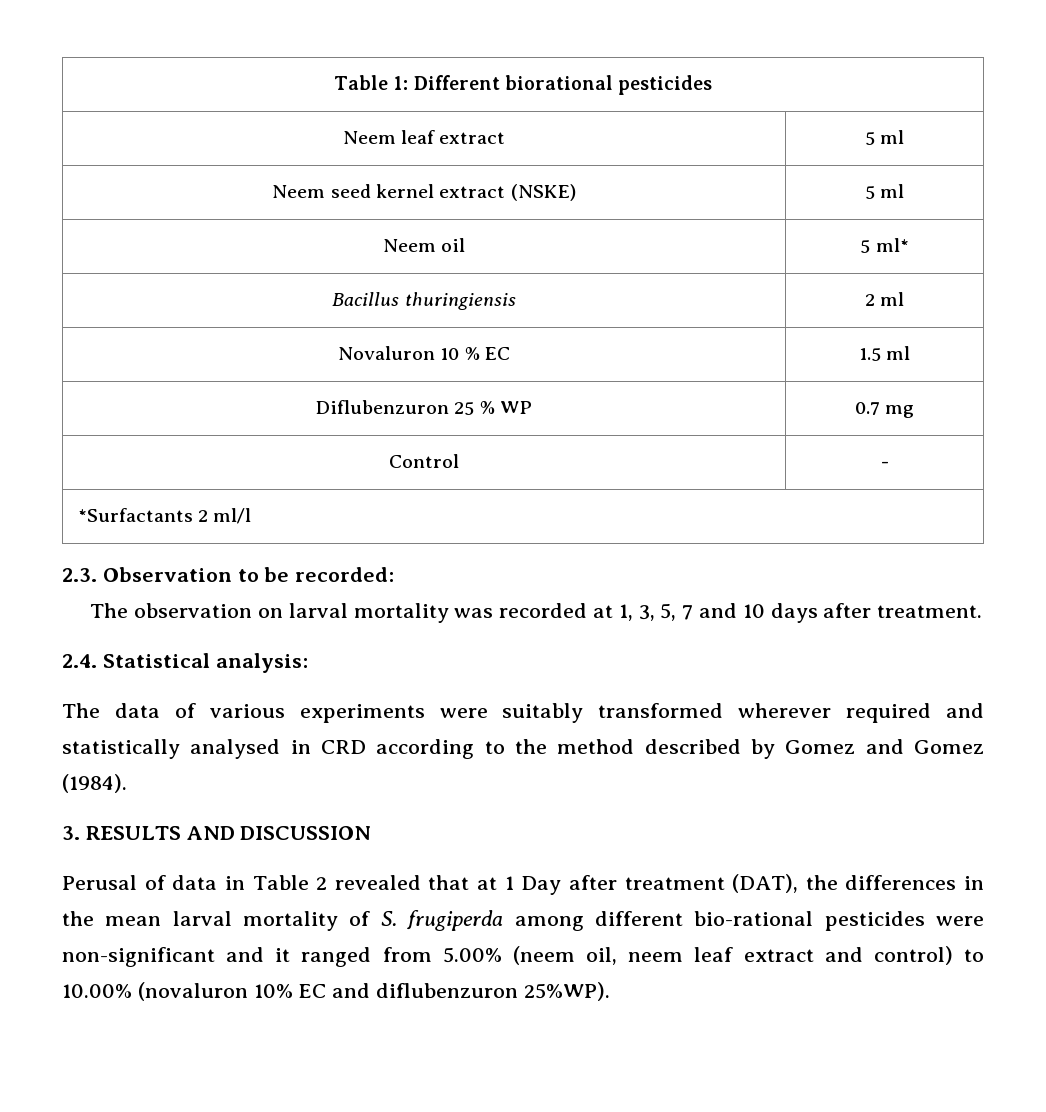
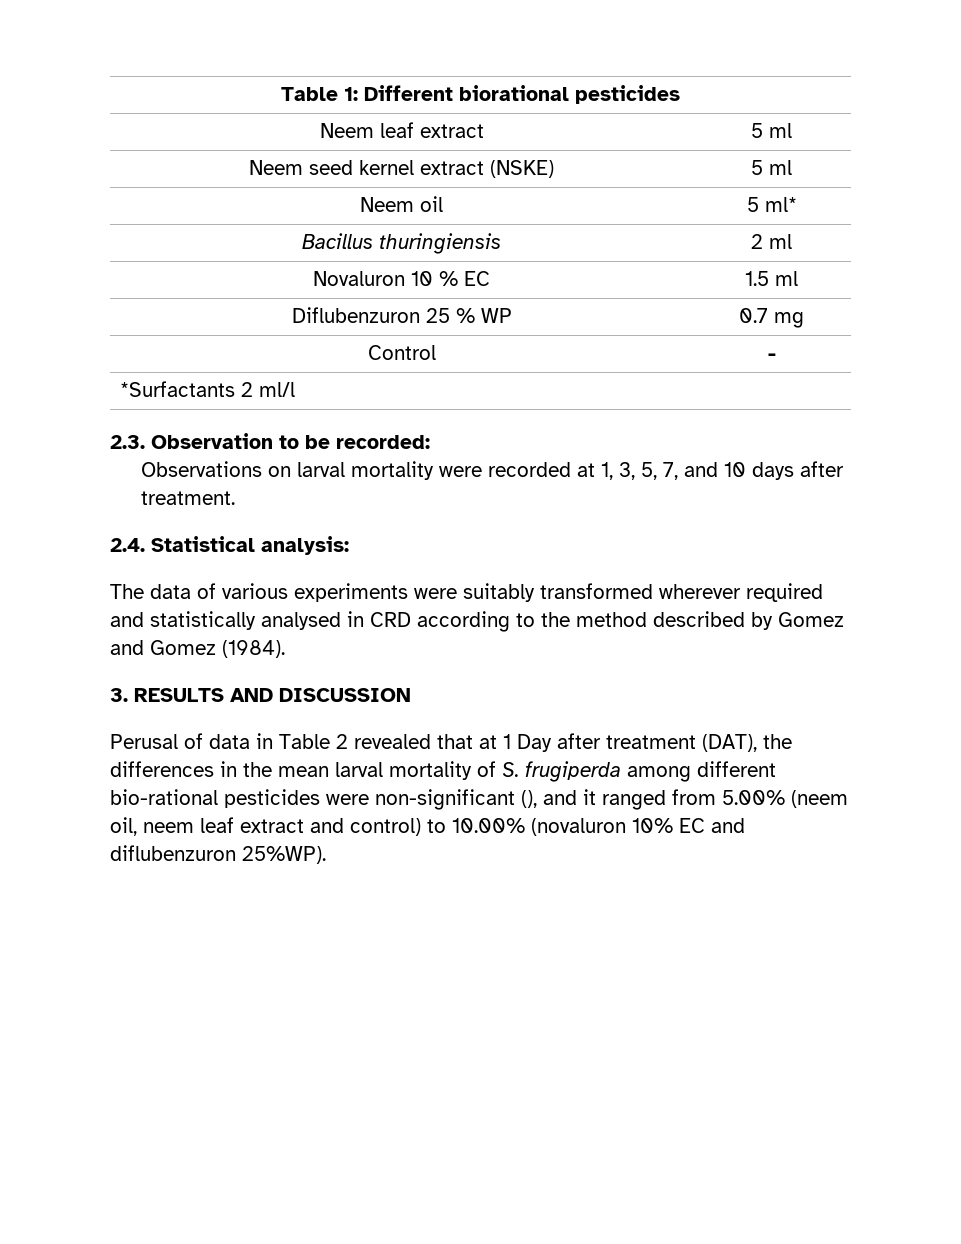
[90,603,253,618] The observation -> [140,461,262,477] Observations
[454,608,494,618] was -> [438,466,482,477] were
[682,605,694,620] 7 -> [662,462,678,480] 7,
(215, 957) none -> [521,790,537,808] (),

